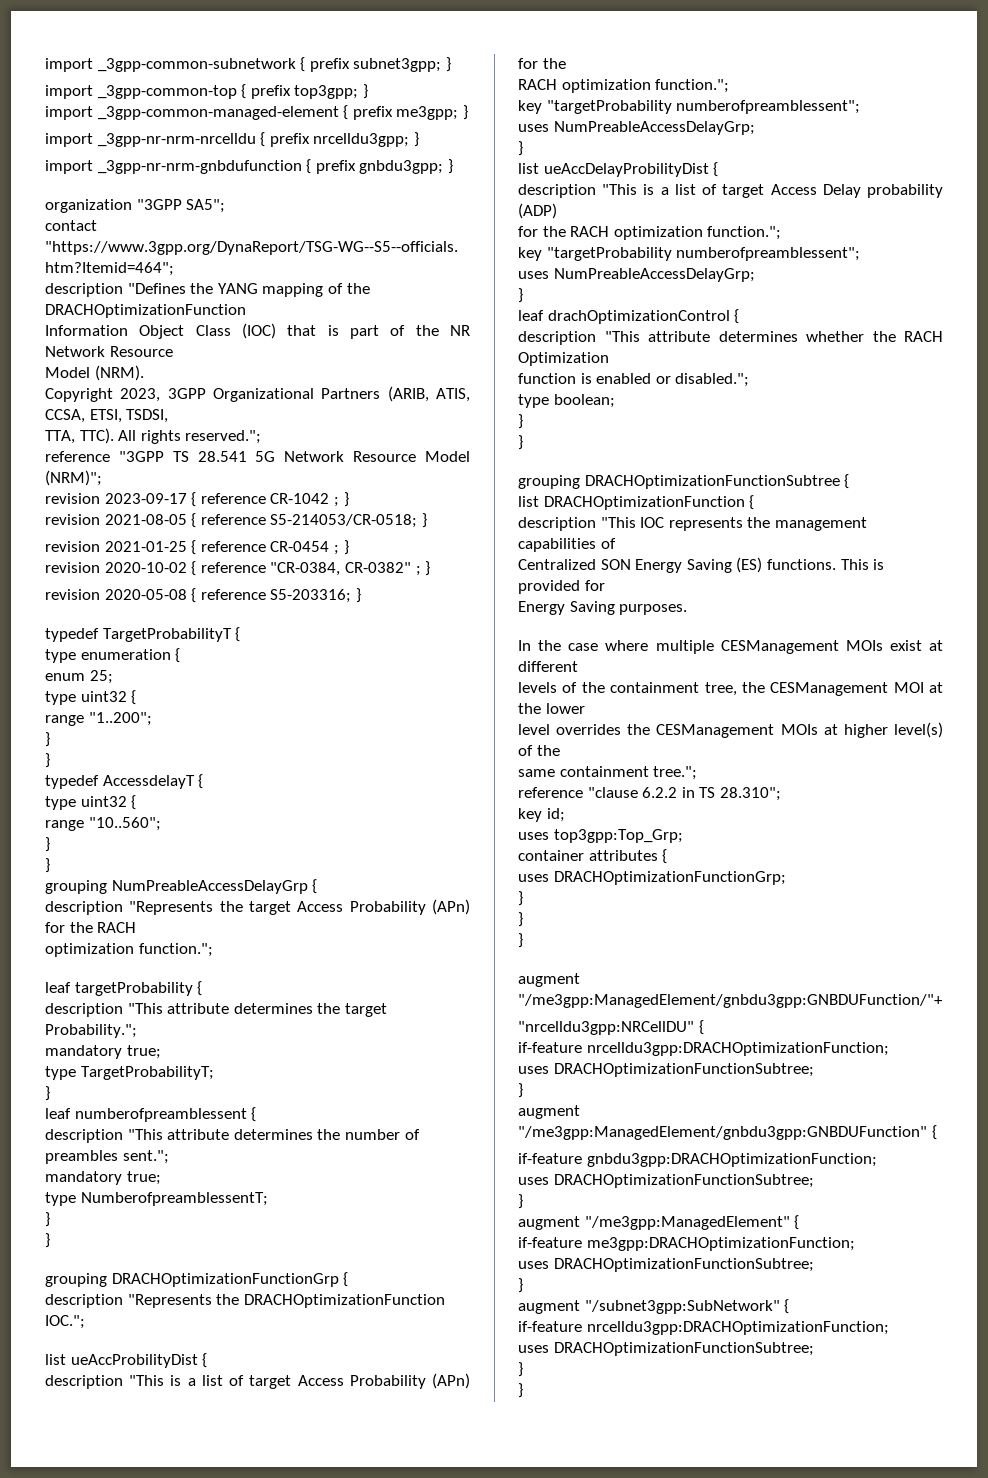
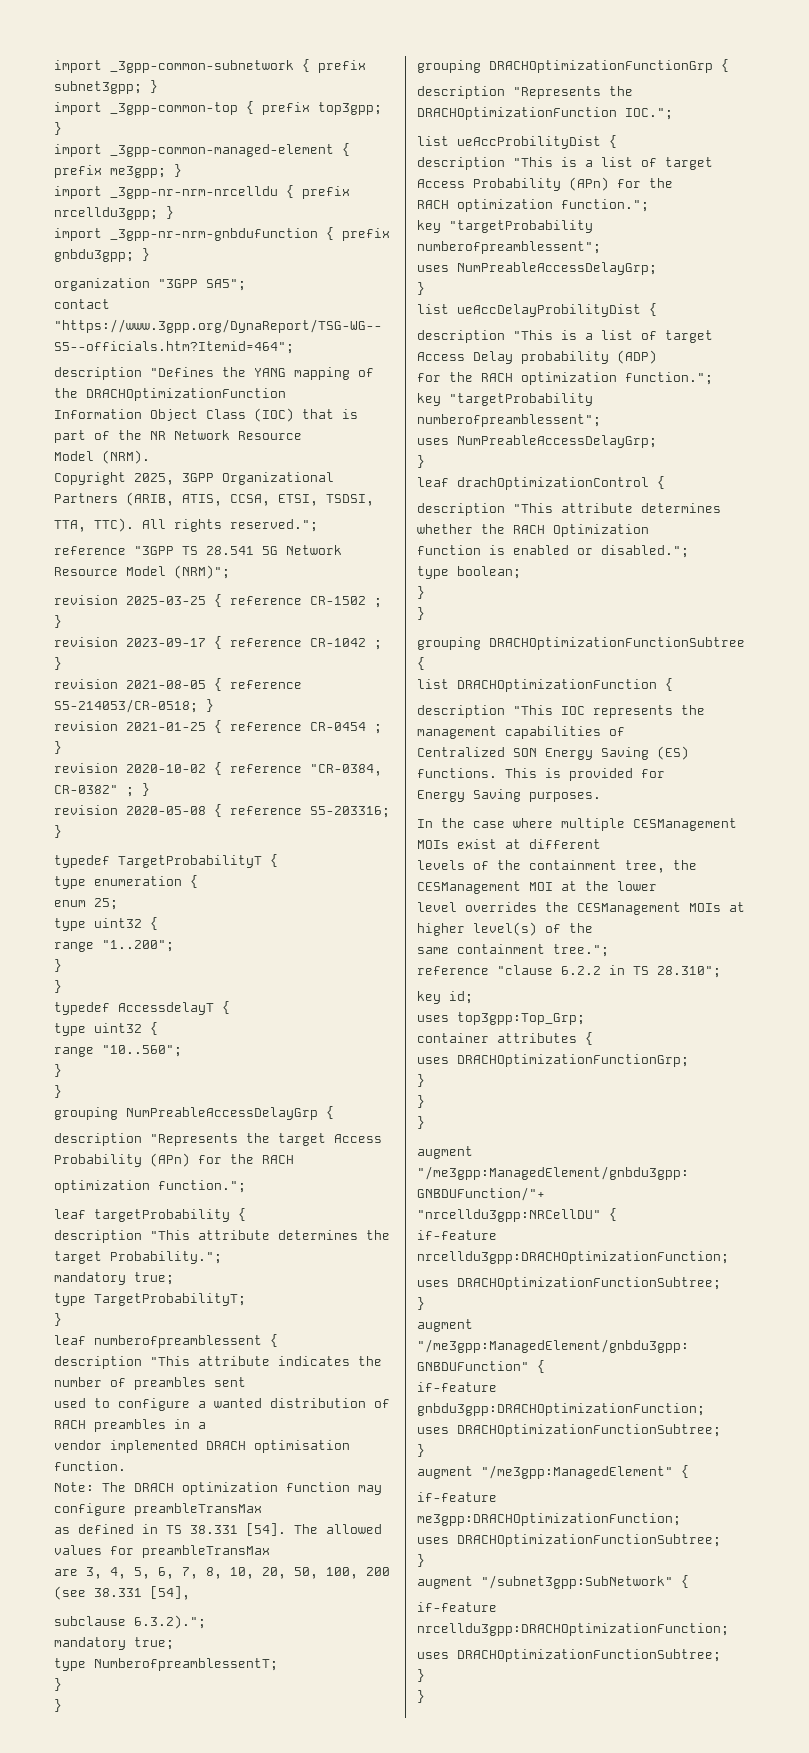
[120,388,161,402] 2023, -> [134,473,174,485] 2025,
(102, 478) none -> [54,594,382,608] [54,615,62,628] // revision 2025-03-25 { reference CR-1502 ; }
[233,1129,313,1140] determines -> [278,1356,350,1366] indicates
[122,1150,169,1164] sent."; -> [214,1377,246,1387] [54,1398,390,1411] [54,1419,206,1432] [54,1440,350,1453] [54,1461,126,1471] [54,1482,382,1495] [54,1503,262,1516] [54,1523,382,1536] [54,1545,270,1558] [54,1567,390,1579] [54,1586,190,1600] [54,1615,206,1629] sent // used to configure a wanted distribution of RACH preambles in a // vendor implemented DRACH optimisation function. // Note: The DRACH optimization function may configure preambleTransMax // as defined in TS 38.331 [54]. The allowed values for preambleTransMax // are 3, 4, 5, 6, 7, 8, 10, 20, 50, 100, 200 (see 38.331 [54], // subclause 6.3.2).";

